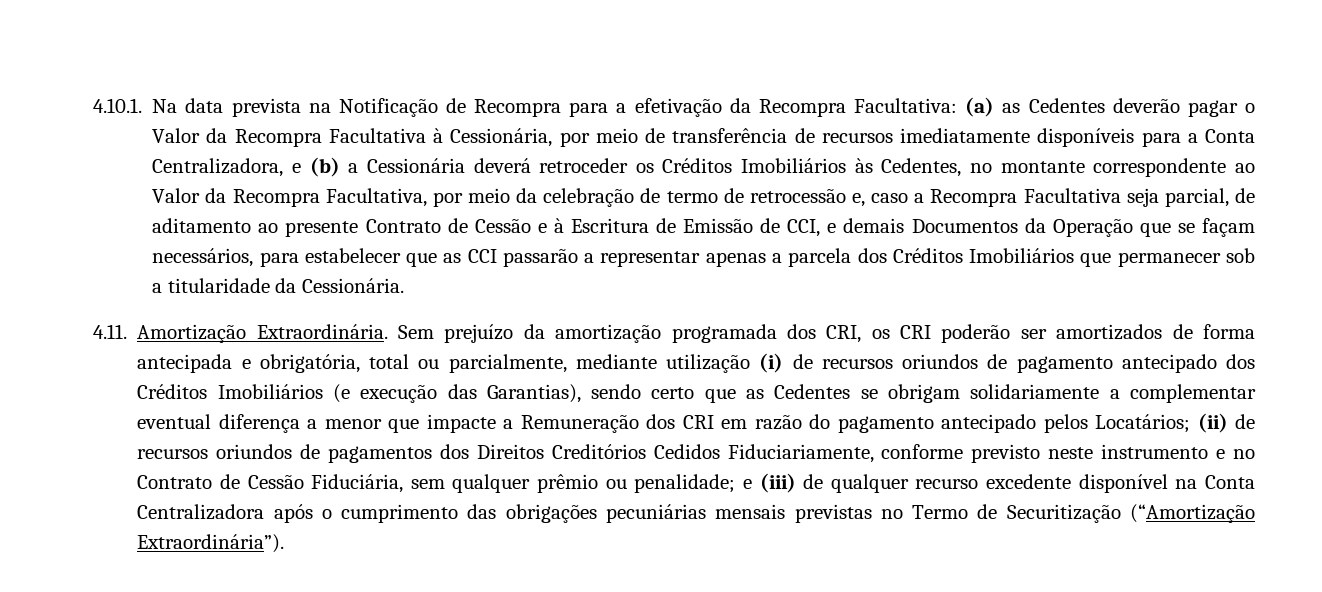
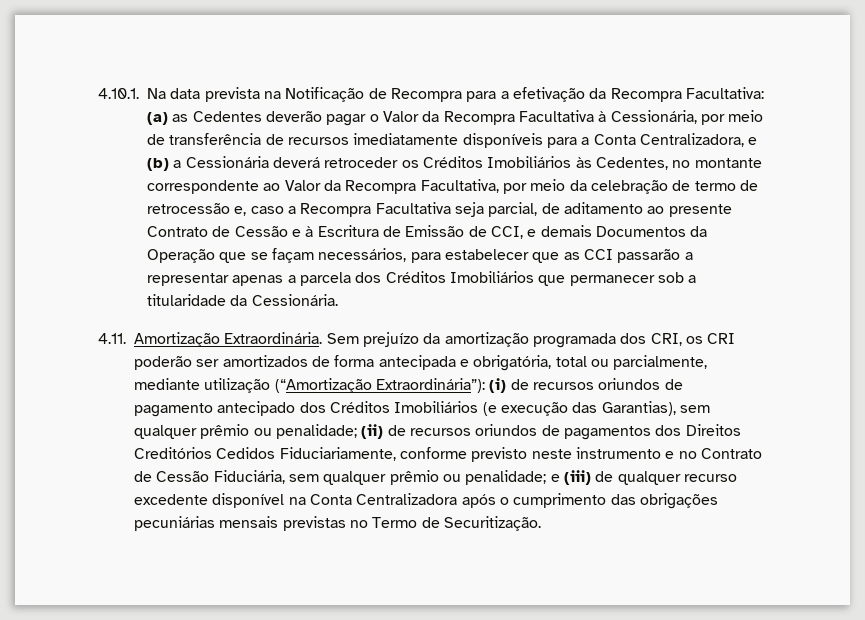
(750, 363) none -> [274,378,485,393] (“Amortização Extraordinária”):
[591,384,1257,403] [137,414,1191,433] sendo certo que as Cedentes se obrigam solidariamente a complementar eventual diferença a menor que impacte a Remuneração dos CRI em razão do pagamento antecipado pelos Locatários; -> [679,405,710,413] [134,424,357,439] sem qualquer prêmio ou penalidade;
[1006,504,1255,523] [137,534,285,553] Securitização (“Amortização Extraordinária”). -> [443,516,541,531] Securitização.

